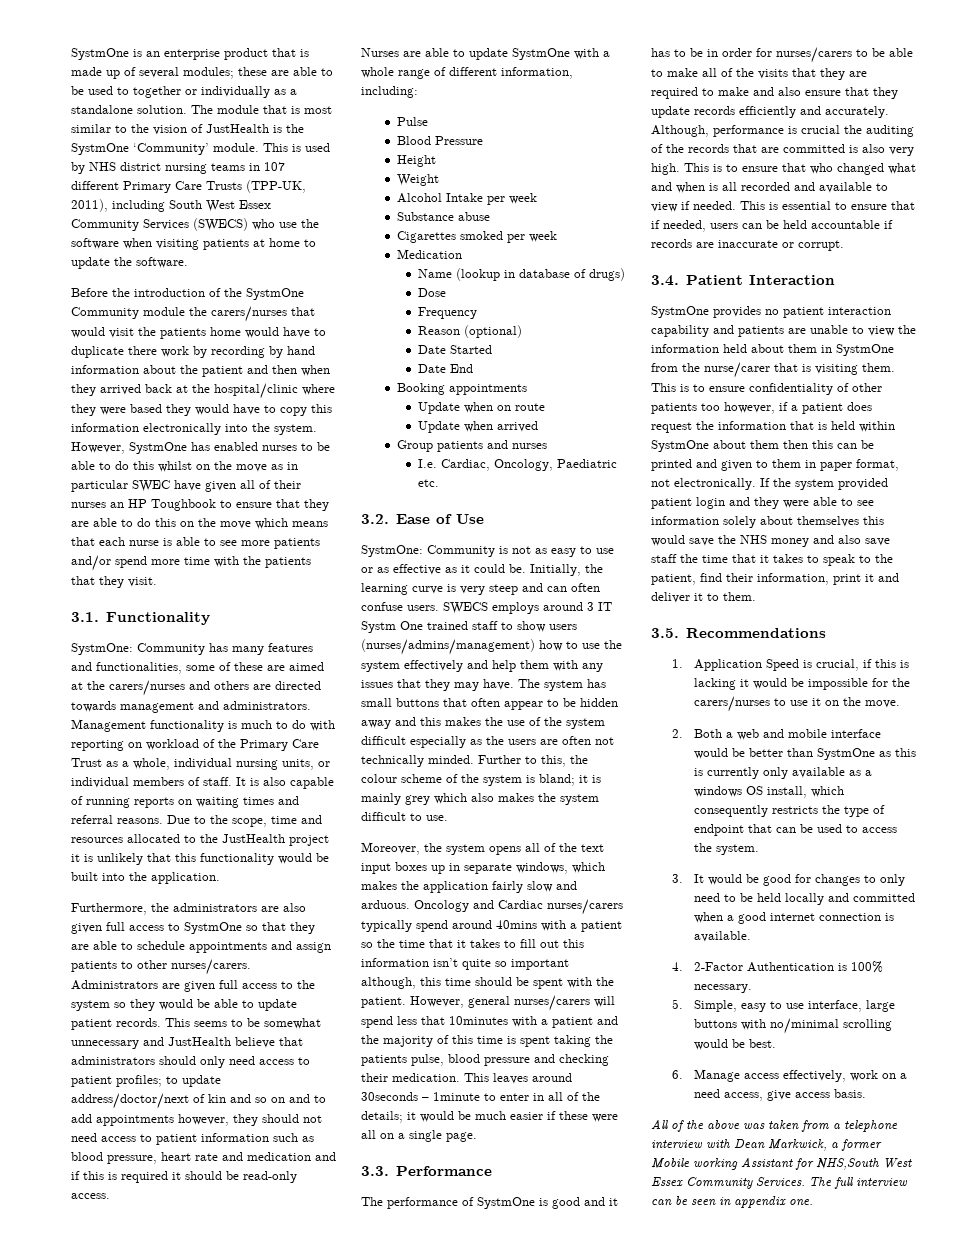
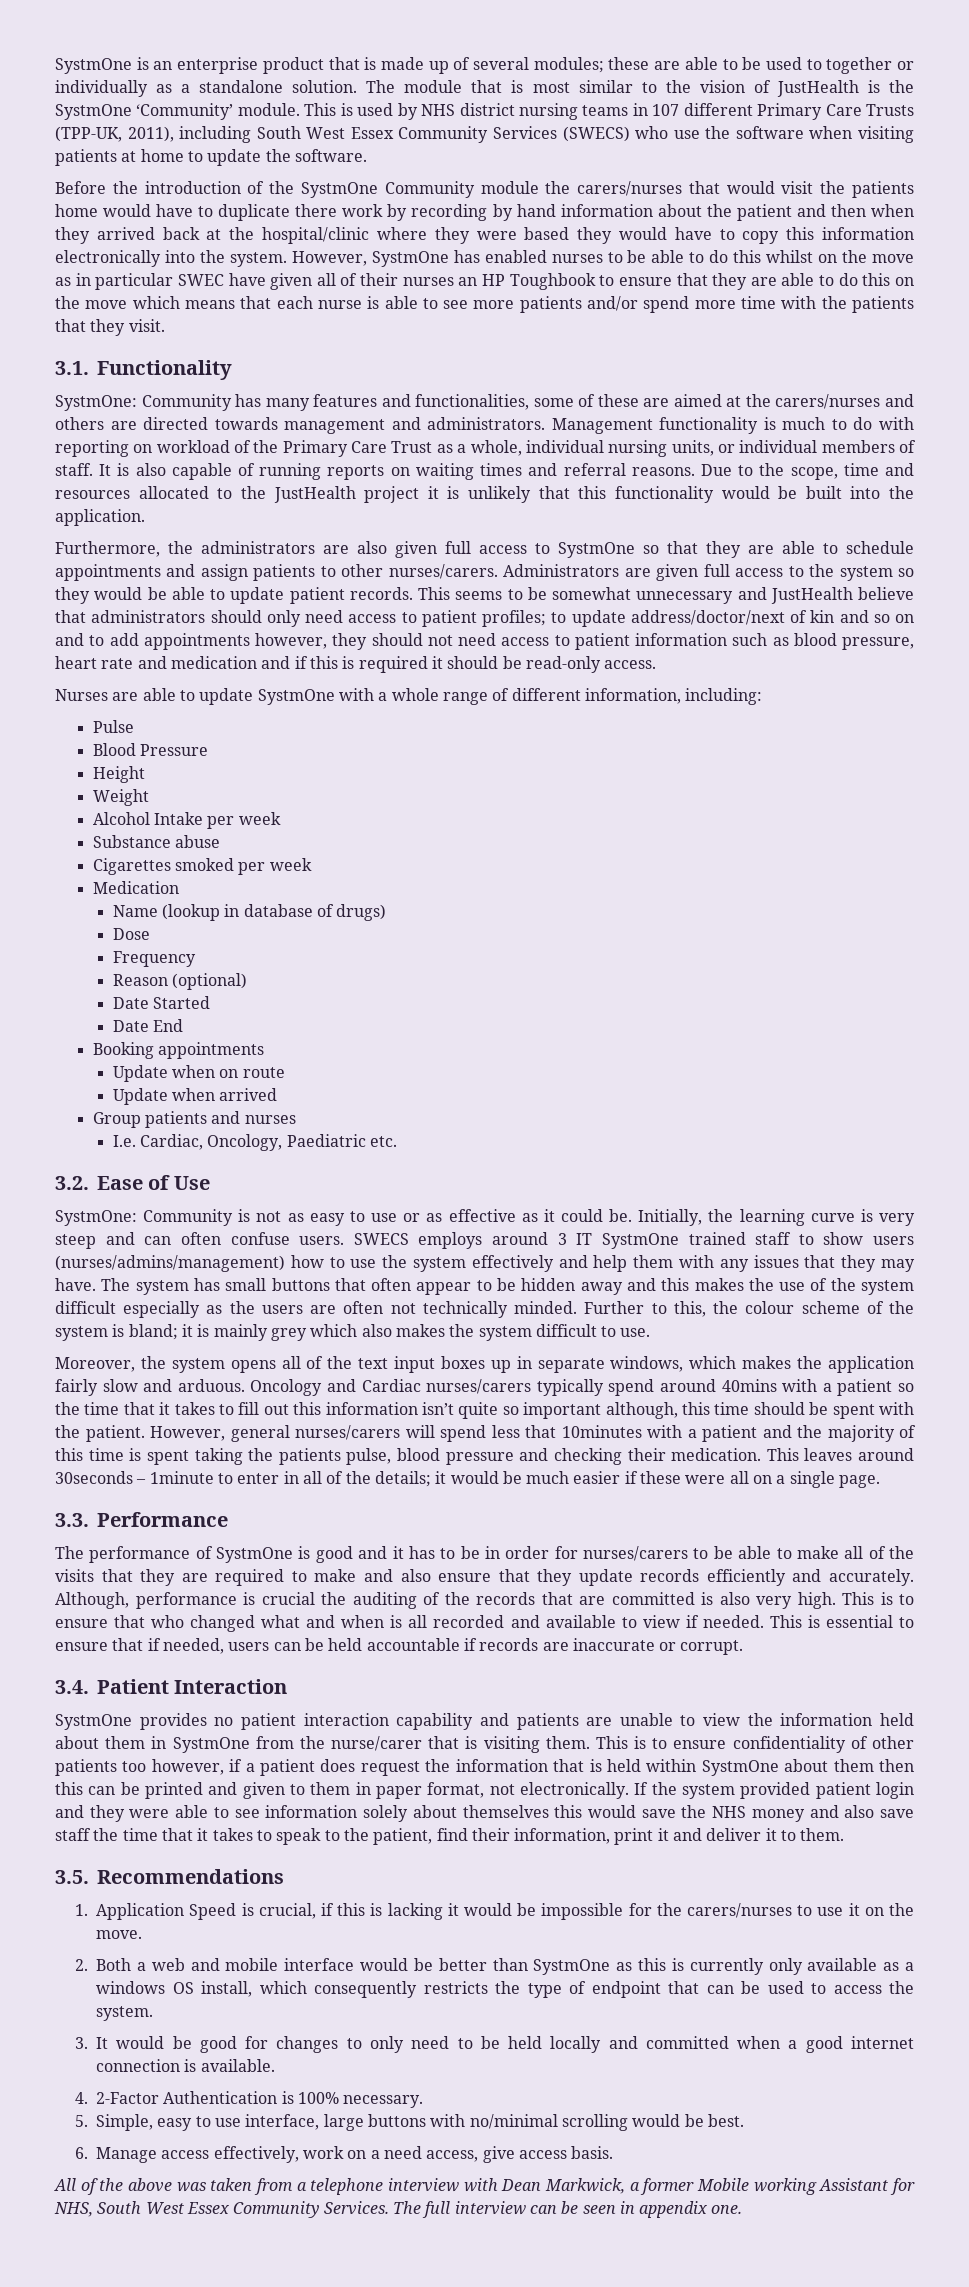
[361,621,423,633] Systm One -> [601,1233,679,1249] SystmOne
[816,1158,879,1170] NHS,South -> [54,2201,142,2217] NHS, South

